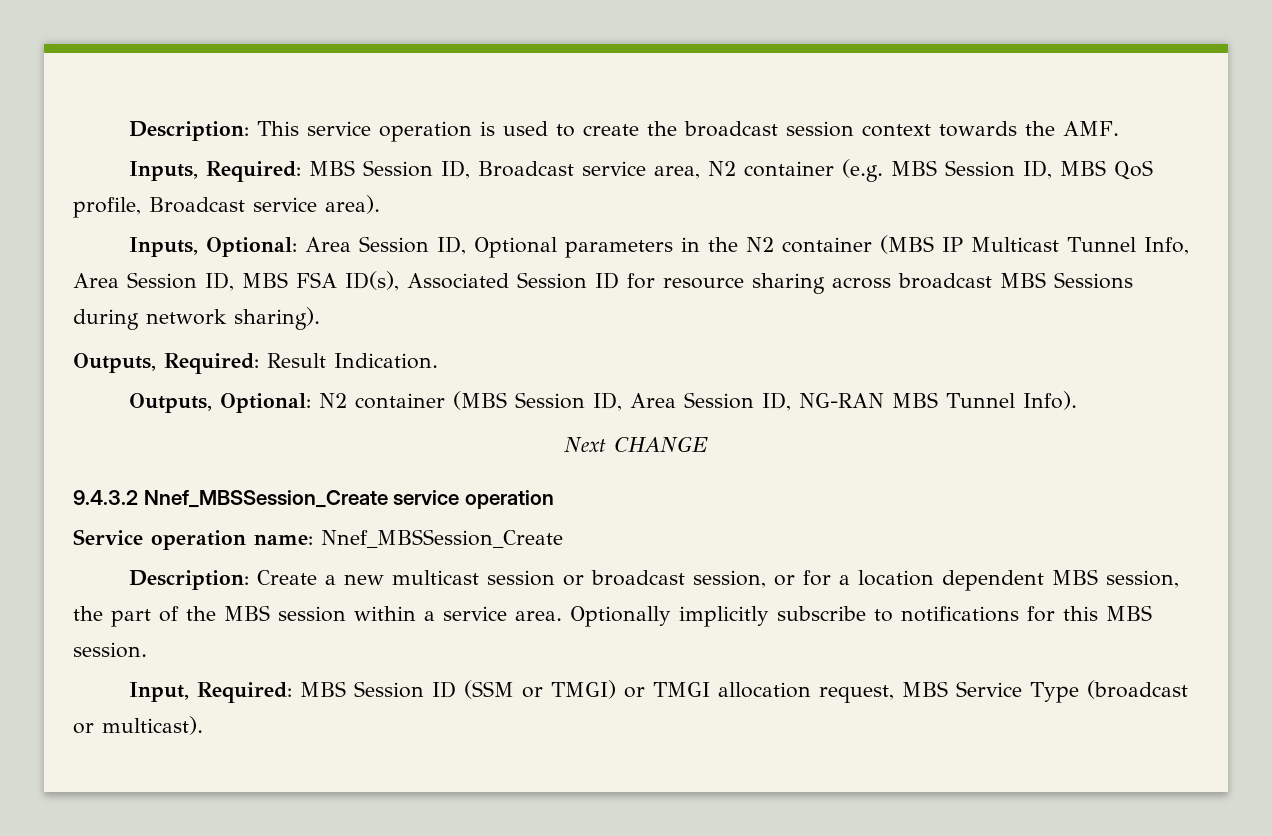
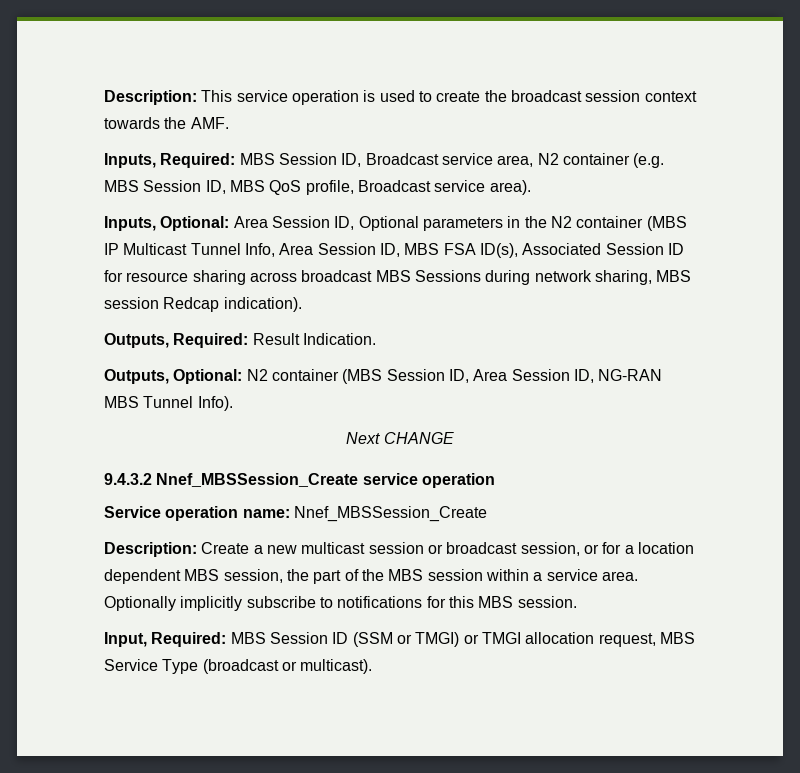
[234,307,320,330] sharing). -> [594,270,692,285] [104,297,302,312] sharing, MBS session Redcap indication).

